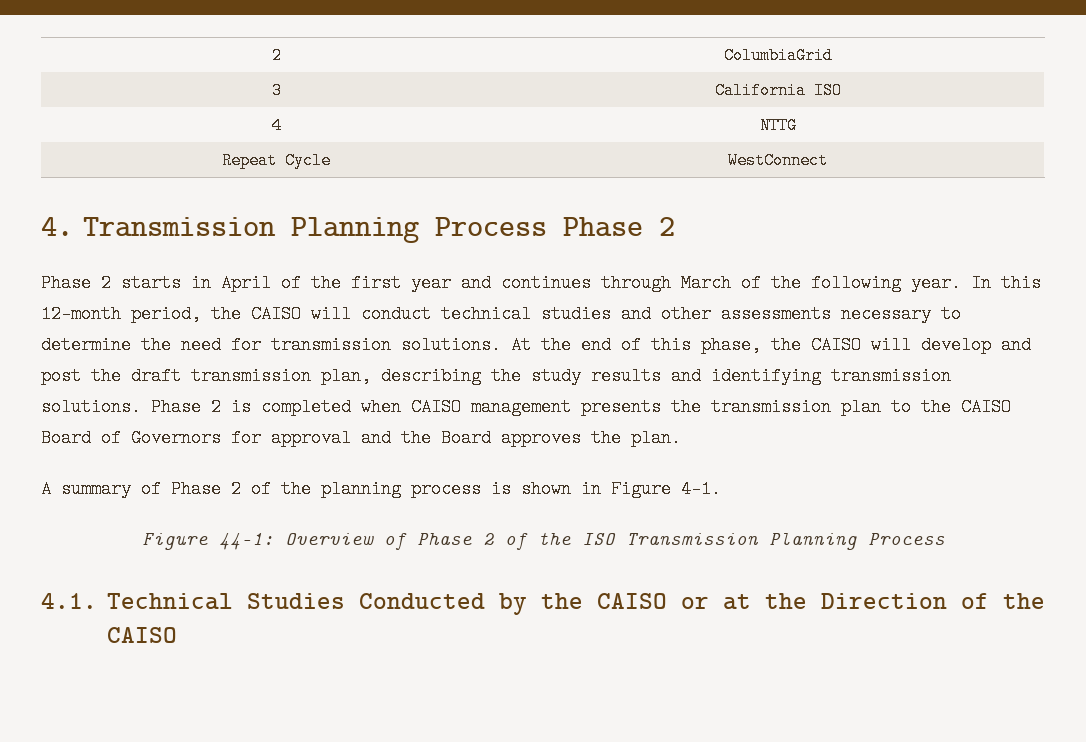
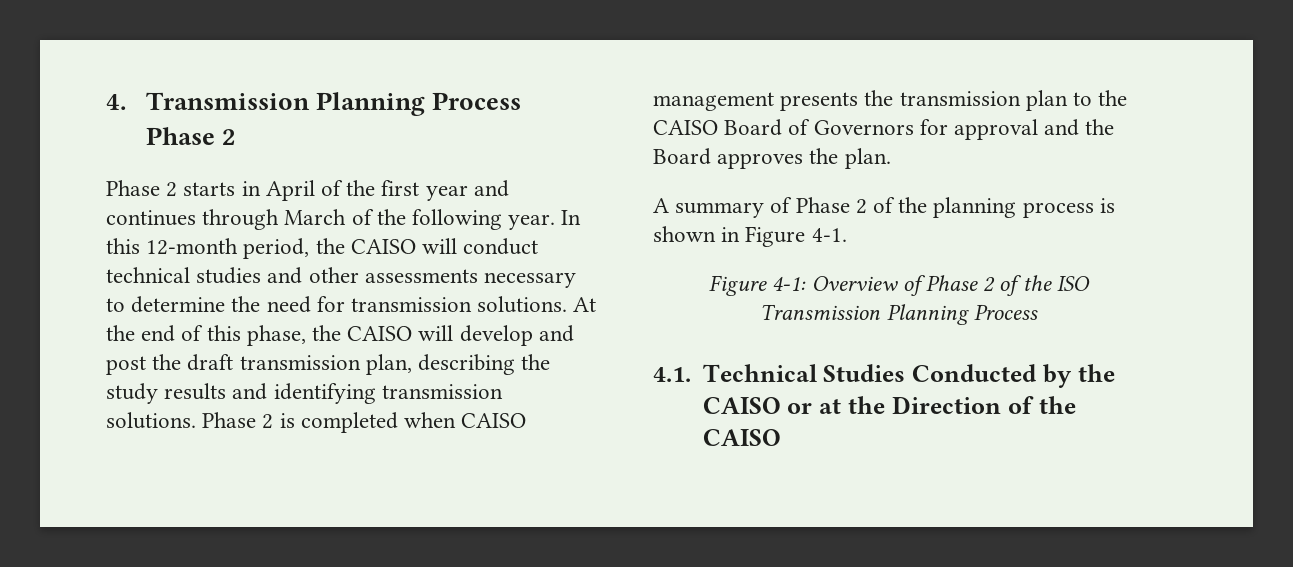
[271,47,282,64] [723,47,833,64] [271,82,282,99] [714,82,842,99] [271,117,282,134] [759,117,797,134] [222,152,331,169] [727,152,828,169] 2 | ColumbiaGrid // 3 | California ISO // 4 | NTTG // Repeat Cycle | WestConnect // -> (106, 102) none
[218,533,274,551] 44-1: -> [772,276,807,291] 4-1:

